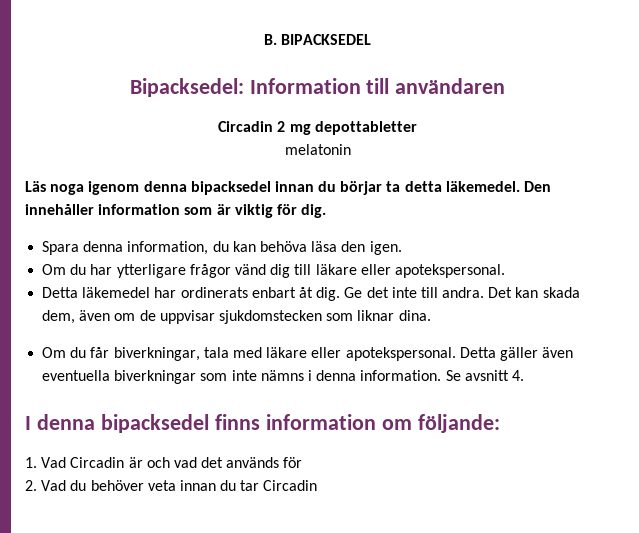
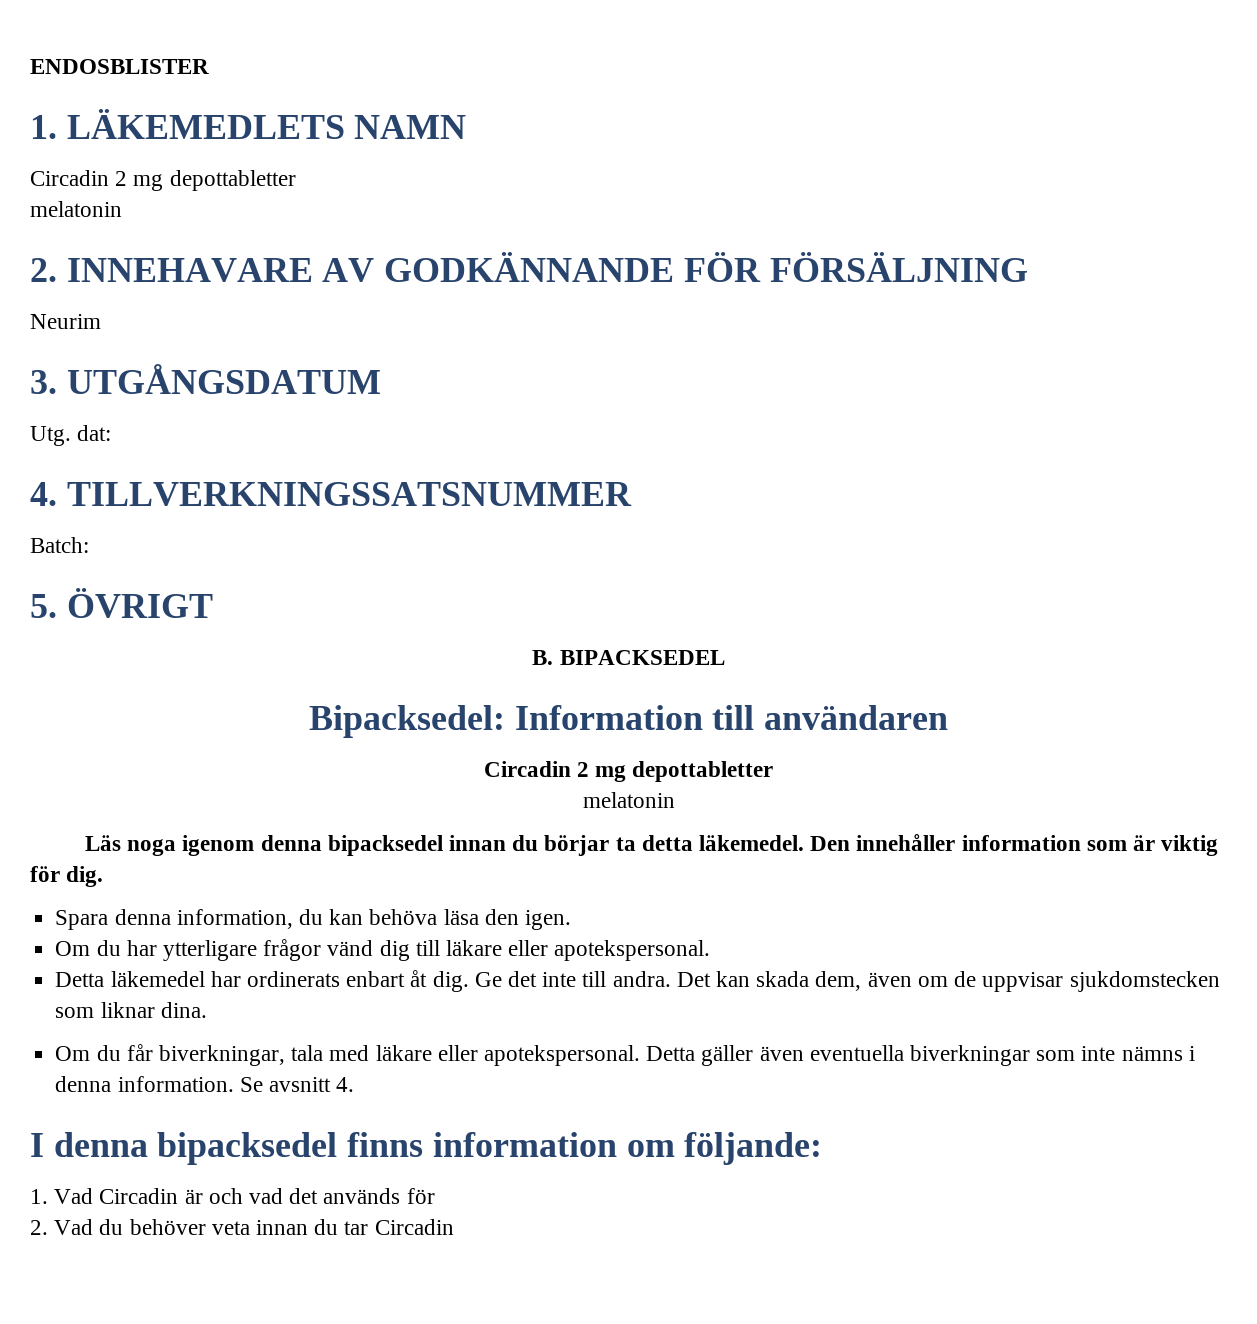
(263, 39) none -> [30,59,209,74] [30,109,467,139] [30,170,296,191] [30,201,122,217] [30,252,1028,282] [30,314,101,329] [30,364,381,394] [30,425,112,446] [30,482,632,506] [30,537,89,553] [30,588,213,618] ENDOSBLISTER // 1. LÄKEMEDLETS NAMN // Circadin 2 mg depottabletter // melatonin // 2. INNEHAVARE AV GODKÄNNANDE FÖR FÖRSÄLJNING // Neurim // 3. UTGÅNGSDATUM // Utg. dat: // 4. TILLVERKNINGSSATSNUMMER // Batch: // 5. ÖVRIGT //

